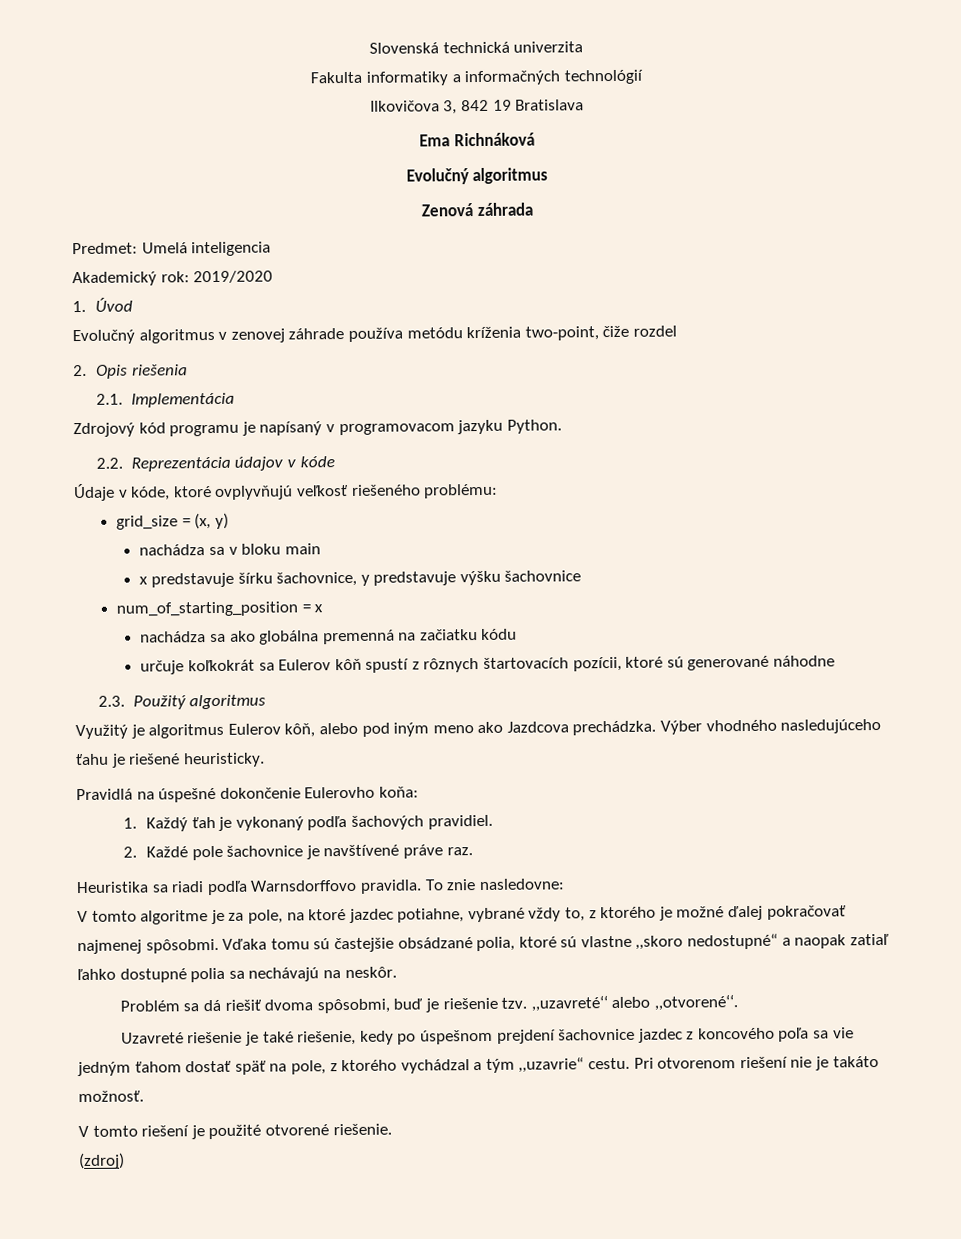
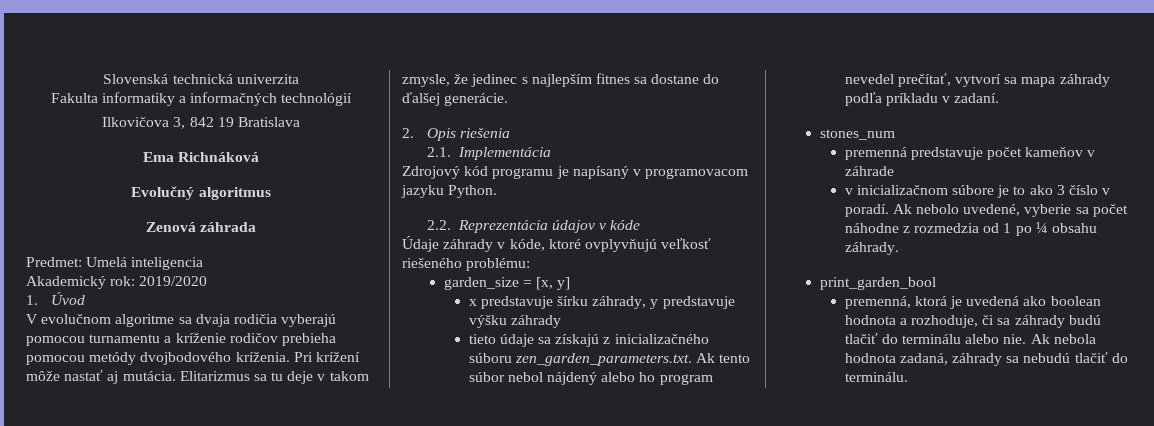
[72,325,677,345] Evolučný algoritmus v zenovej záhrade používa metódu kríženia two-point, čiže rozdel -> [26,314,337,327] [26,333,336,346] [26,352,360,365] [26,370,369,384] [402,73,720,87] [402,92,509,106] V evolučnom algoritme sa dvaja rodičia vyberajú pomocou turnamentu a kríženie rodičov prebieha pomocou metódy dvojbodového kríženia. Pri krížení môže nastať aj mutácia. Elitarizmus sa tu deje v takom zmysle, že jedinec s najlepším fitnes sa dostane do ďalšej generácie.
(115, 492) none -> [443,239,494,252] záhrady
[116,512,229,530] [139,543,321,556] grid_size = (x, y) // nachádza sa v bloku main -> [443,277,571,290] garden_size = [x, y]
[276,571,358,587] šachovnice, -> [592,296,647,309] záhrady,
[504,570,582,582] [116,601,324,617] [140,628,518,645] [140,655,836,675] [98,694,267,710] [75,718,882,740] [75,752,265,768] [76,786,419,803] [122,814,493,832] [122,844,473,861] [76,878,565,896] [77,905,846,925] [77,933,889,955] [77,966,397,983] [119,994,738,1014] [120,1027,854,1046] [77,1056,879,1077] [78,1090,144,1103] [78,1123,392,1140] [78,1152,125,1170] šachovnice // num_of_starting_position = x // nachádza sa ako globálna premenná na začiatku kódu // určuje koľkokrát sa Eulerov kôň spustí z rôznych štartovacích pozícii, ktoré sú generované náhodne // 2.3. Použitý algoritmus // Využitý je algoritmus Eulerov kôň, alebo pod iným meno ako Jazdcova prechádzka. Výber vhodného nasledujúceho ťahu je riešené heuristicky. // Pravidlá na úspešné dokončenie Eulerovho koňa: // 1. Každý ťah je vykonaný podľa šachových pravidiel. // 2. Každé pole šachovnice je navštívené práve raz. // Heuristika sa riadi podľa Warnsdorffovo pravidla. To znie nasledovne: // V tomto algoritme je za pole, na ktoré jazdec potiahne, vybrané vždy to, z ktorého je možné ďalej pokračovať najmenej spôsobmi. Vďaka tomu sú častejšie obsádzané polia, ktoré sú vlastne ,,skoro nedostupné“ a naopak zatiaľ ľahko dostupné polia sa nechávajú na neskôr. // Problém sa dá riešiť dvoma spôsobmi, buď je riešenie tzv. ,,uzavreté‘‘ alebo ,,otvorené‘‘. // Uzavreté riešenie je také riešenie, kedy po úspešnom prejdení šachovnice jazdec z koncového poľa sa vie jedným ťahom dostať späť na pole, z ktorého vychádzal a tým ,,uzavrie“ cestu. Pri otvorenom riešení nie je takáto možnosť. // V tomto riešení je použité otvorené riešenie. // (zdroj) -> [510,315,561,328] [468,334,709,347] [468,353,751,366] [468,372,713,385] [844,73,1110,87] [844,92,1000,106] [819,129,895,140] [844,147,1096,160] [844,166,894,176] [844,185,1111,198] [844,204,1128,217] [844,222,1097,236] [844,242,899,255] [819,277,936,290] [844,296,1101,309] [844,315,1101,328] [844,333,1096,344] [844,352,1128,366] [844,372,908,382] záhrady // tieto údaje sa získajú z inicializačného súboru zen_garden_parameters.txt. Ak tento súbor nebol nájdený alebo ho program nevedel prečítať, vytvorí sa mapa záhrady podľa príkladu v zadaní. // stones_num // premenná predstavuje počet kameňov v záhrade // v inicializačnom súbore je to ako 3 číslo v poradí. Ak nebolo uvedené, vyberie sa počet náhodne z rozmedzia od 1 po ¼ obsahu záhrady. // print_garden_bool // premenná, ktorá je uvedená ako boolean hodnota a rozhoduje, či sa záhrady budú tlačiť do terminálu alebo nie. Ak nebola hodnota zadaná, záhrady sa nebudú tlačiť do terminálu.

